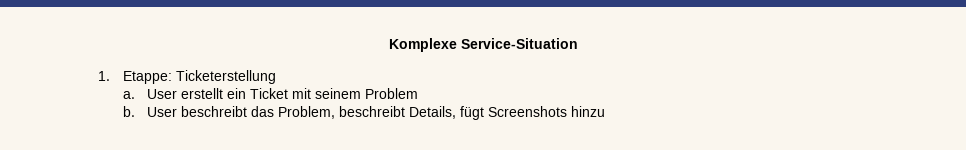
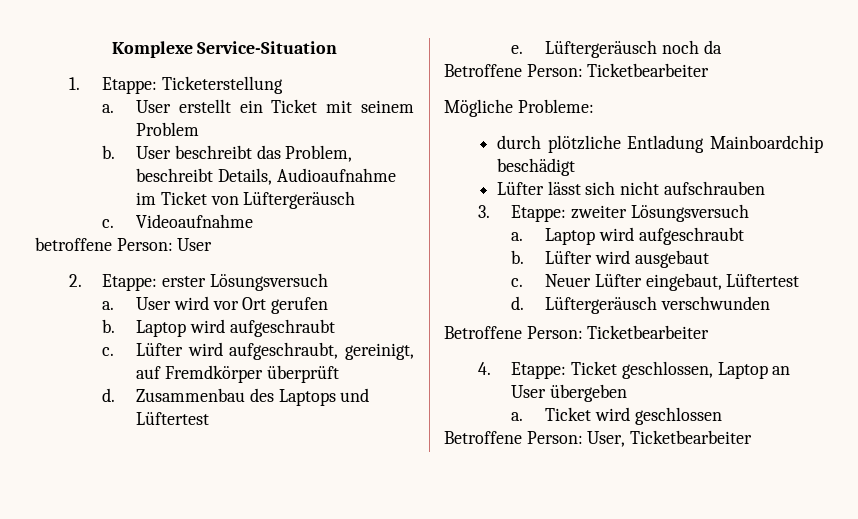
[460,106,606,120] fügt Screenshots hinzu -> [276,168,396,182] [136,191,356,209] [102,214,254,228] [35,237,213,251] [68,273,328,291] [102,296,329,314] [102,319,335,337] [102,342,414,360] [136,365,339,383] [102,388,370,406] [136,412,210,425] [511,40,722,58] [444,63,710,77] [444,99,594,117] [496,135,824,153] [496,158,575,176] [496,181,765,195] [477,204,749,222] [511,227,744,245] [511,250,709,268] [511,273,800,291] [511,296,770,314] [444,325,710,339] [477,361,791,379] [511,384,628,402] [511,407,722,425] [444,430,753,447] Audioaufnahme im Ticket von Lüftergeräusch // c. Videoaufnahme // betroffene Person: User // 2. Etappe: erster Lösungsversuch // a. User wird vor Ort gerufen // b. Laptop wird aufgeschraubt // c. Lüfter wird aufgeschraubt, gereinigt, auf Fremdkörper überprüft // d. Zusammenbau des Laptops und Lüftertest // e. Lüftergeräusch noch da // Betroffene Person: Ticketbearbeiter // Mögliche Probleme: // durch plötzliche Entladung Mainboardchip beschädigt // Lüfter lässt sich nicht aufschrauben // 3. Etappe: zweiter Lösungsversuch // a. Laptop wird aufgeschraubt // b. Lüfter wird ausgebaut // c. Neuer Lüfter eingebaut, Lüftertest // d. Lüftergeräusch verschwunden // Betroffene Person: Ticketbearbeiter // 4. Etappe: Ticket geschlossen, Laptop an User übergeben // a. Ticket wird geschlossen // Betroffene Person: User, Ticketbearbeiter

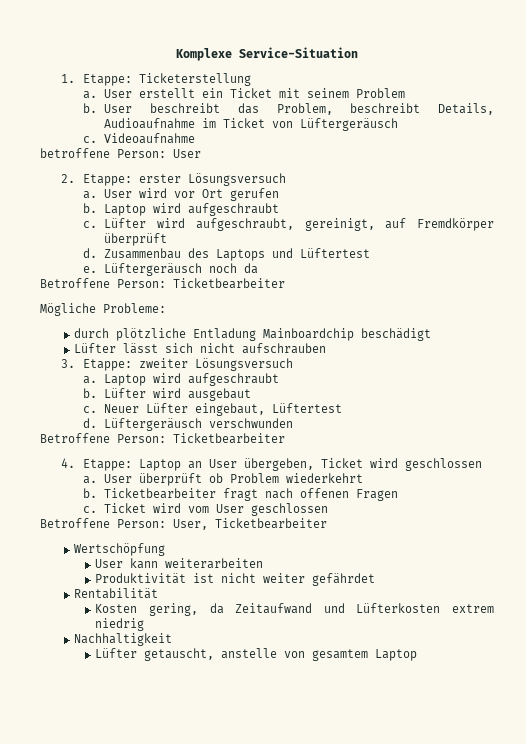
[571,361,713,379] Ticket geschlossen, -> (132, 465) none
[550,384,628,402] [511,407,630,421] übergeben // a. Ticket wird -> [243,458,482,471] [82,473,364,486] [82,488,399,501] [82,503,245,513] übergeben, Ticket wird geschlossen // a. User überprüft ob Problem wiederkehrt // b. Ticketbearbeiter fragt nach offenen Fragen // c. Ticket wird vom User
(753, 437) none -> [74,543,166,556] [95,558,264,569] [95,573,376,586] [74,588,159,599] [95,603,494,616] [95,618,145,631] [74,633,173,646] [95,648,418,661] // Wertschöpfung // User kann weiterarbeiten // Produktivität ist nicht weiter gefährdet // Rentabilität // Kosten gering, da Zeitaufwand und Lüfterkosten extrem niedrig // Nachhaltigkeit // Lüfter getauscht, anstelle von gesamtem Laptop

